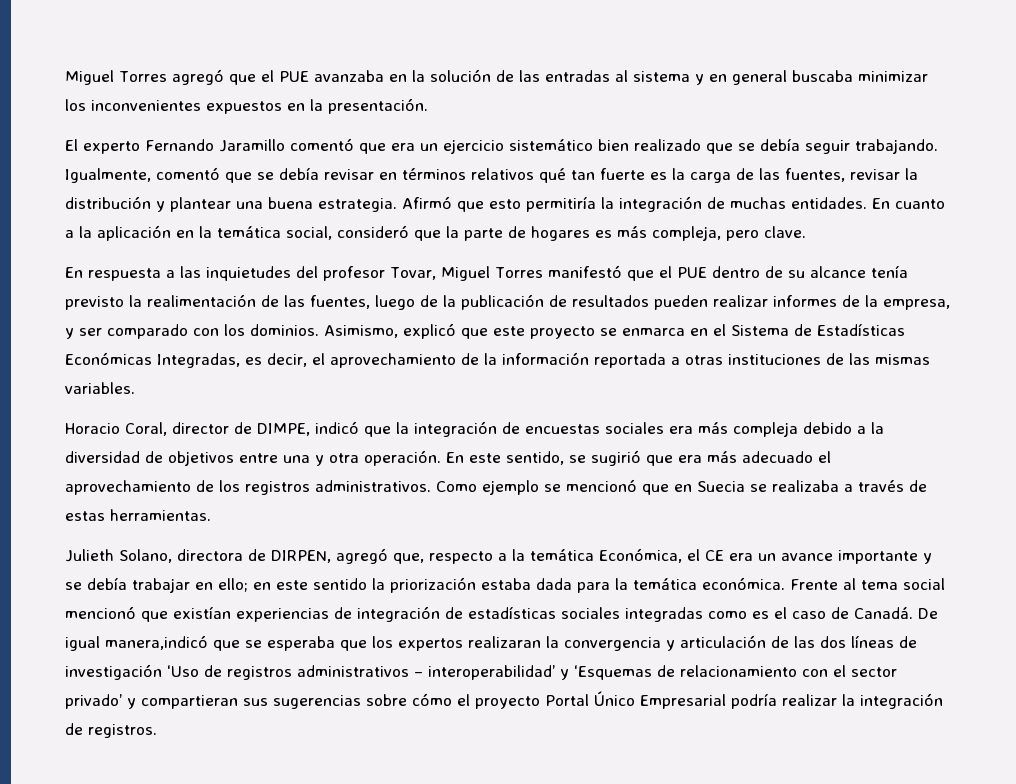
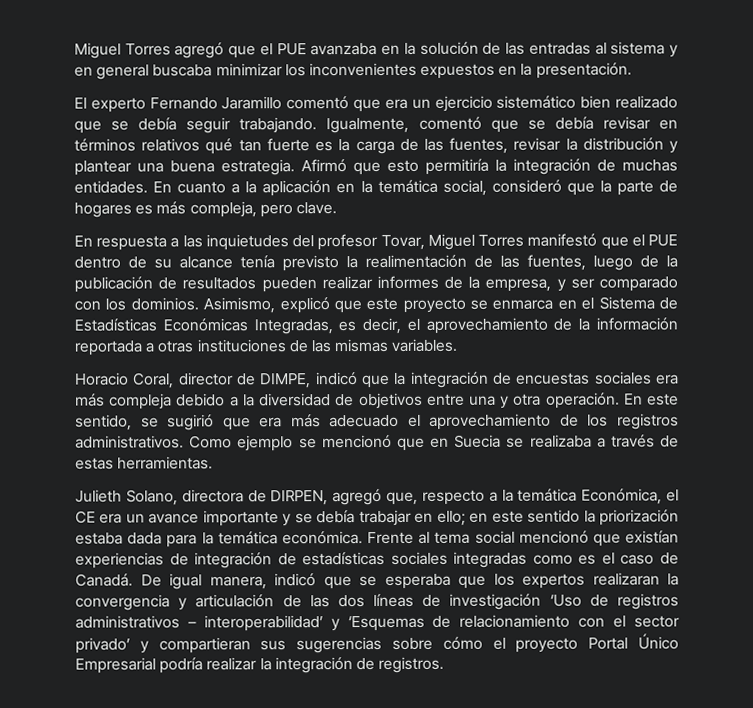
[105,635,208,650] manera,indicó -> [209,573,316,590] manera, indicó

